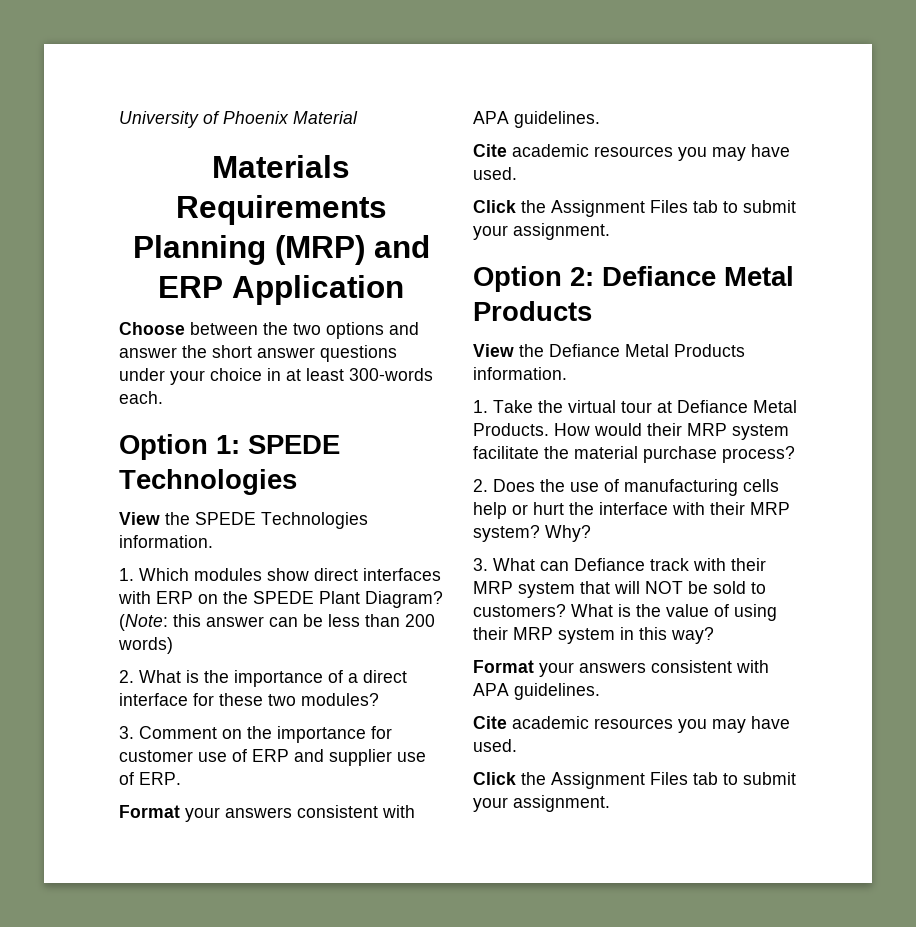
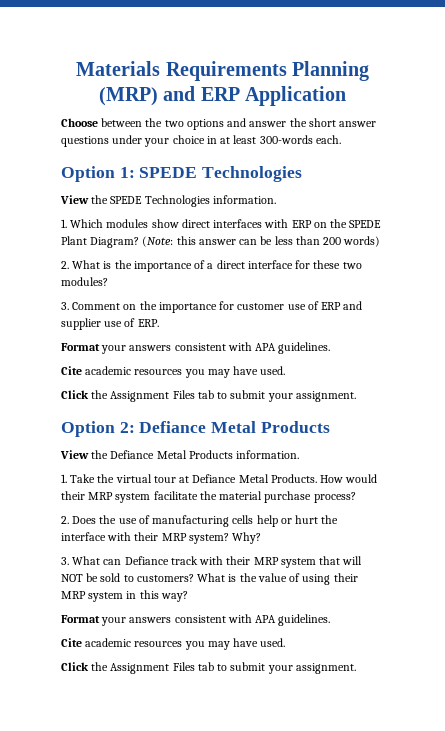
[119,111,358,128] University of Phoenix Material // -> (76, 68) none

